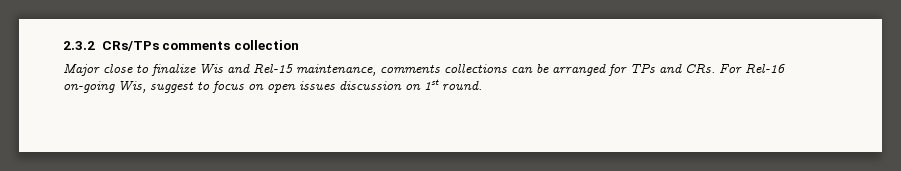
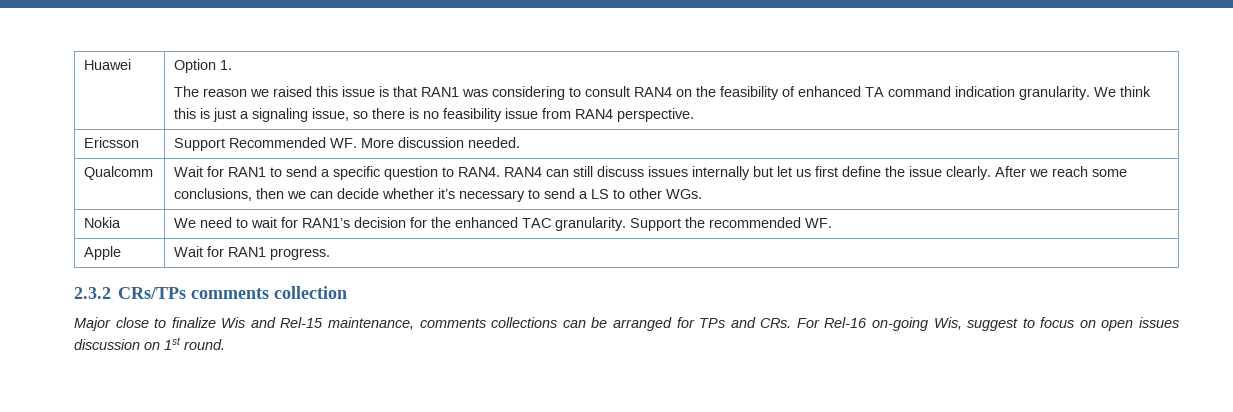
(63, 45) none -> [84,59,132,70] [174,59,233,73] [174,86,1152,100] [174,108,695,122] [84,137,140,148] [174,137,521,151] [84,166,154,180] [174,166,1128,180] [174,188,703,202] [84,217,122,228] [174,217,833,231] [84,246,122,260] [174,246,331,260] Huawei | Option 1. // The reason we raised this issue is that RAN1 was considering to consult RAN4 on the feasibility of enhanced TA command indication granularity. We think this is just a signaling issue, so there is no feasibility issue from RAN4 perspective. // Ericsson | Support Recommended WF. More discussion needed. // Qualcomm | Wait for RAN1 to send a specific question to RAN4. RAN4 can still discuss issues internally but let us first define the issue clearly. After we reach some conclusions, then we can decide whether it’s necessary to send a LS to other WGs. // Nokia | We need to wait for RAN1’s decision for the enhanced TAC granularity. Support the recommended WF. // Apple | Wait for RAN1 progress. //

